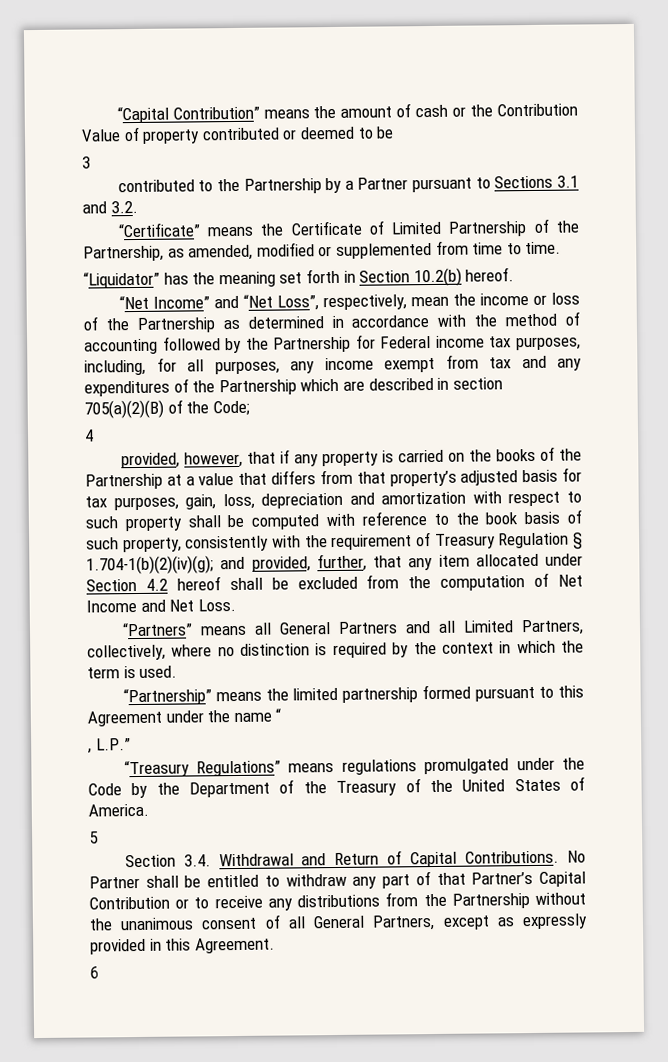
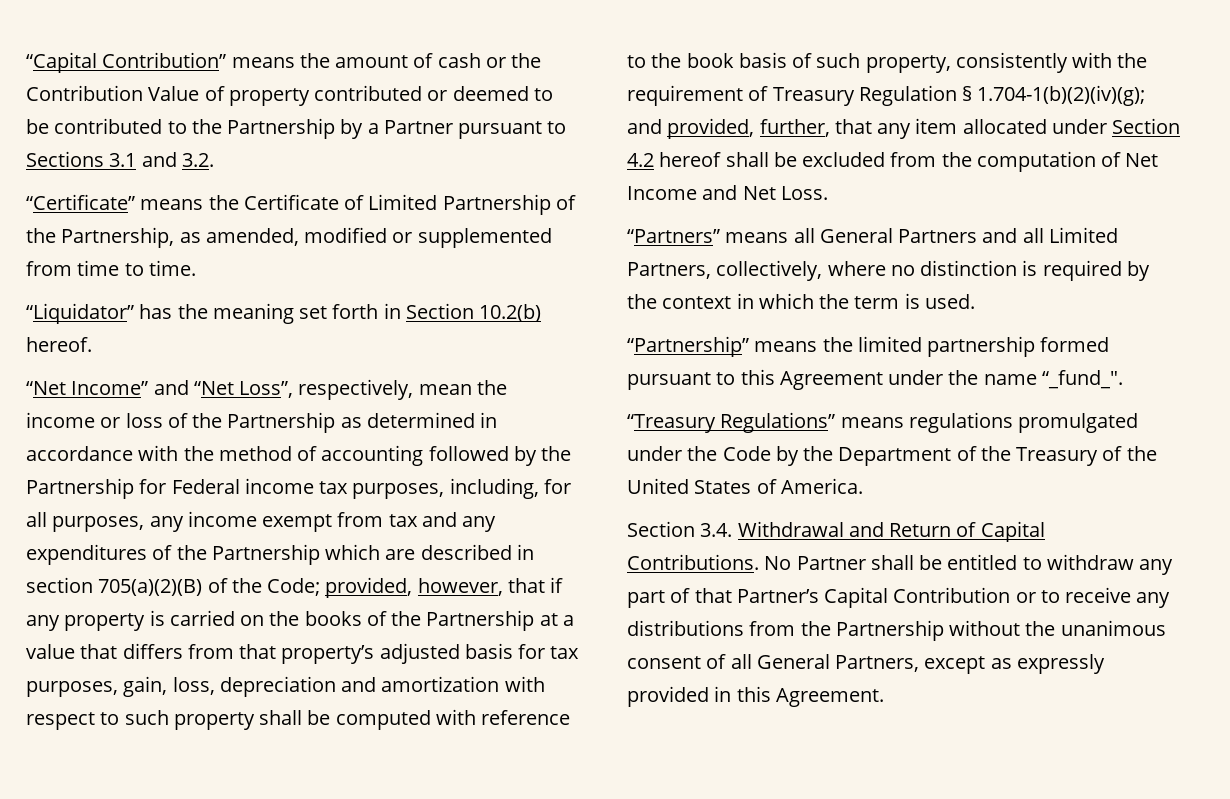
[82,156,91,169] // 3 // -> (49, 126) none
[84,429,94,442] // 4 // -> (321, 587) none
[275,708,282,722] [87,738,131,754] “ // , L.P.” -> [1041,370,1123,389] “_fund_".
[89,831,99,844] // 5 -> (863, 486) none
[90,966,99,979] // 6 -> (884, 697) none

